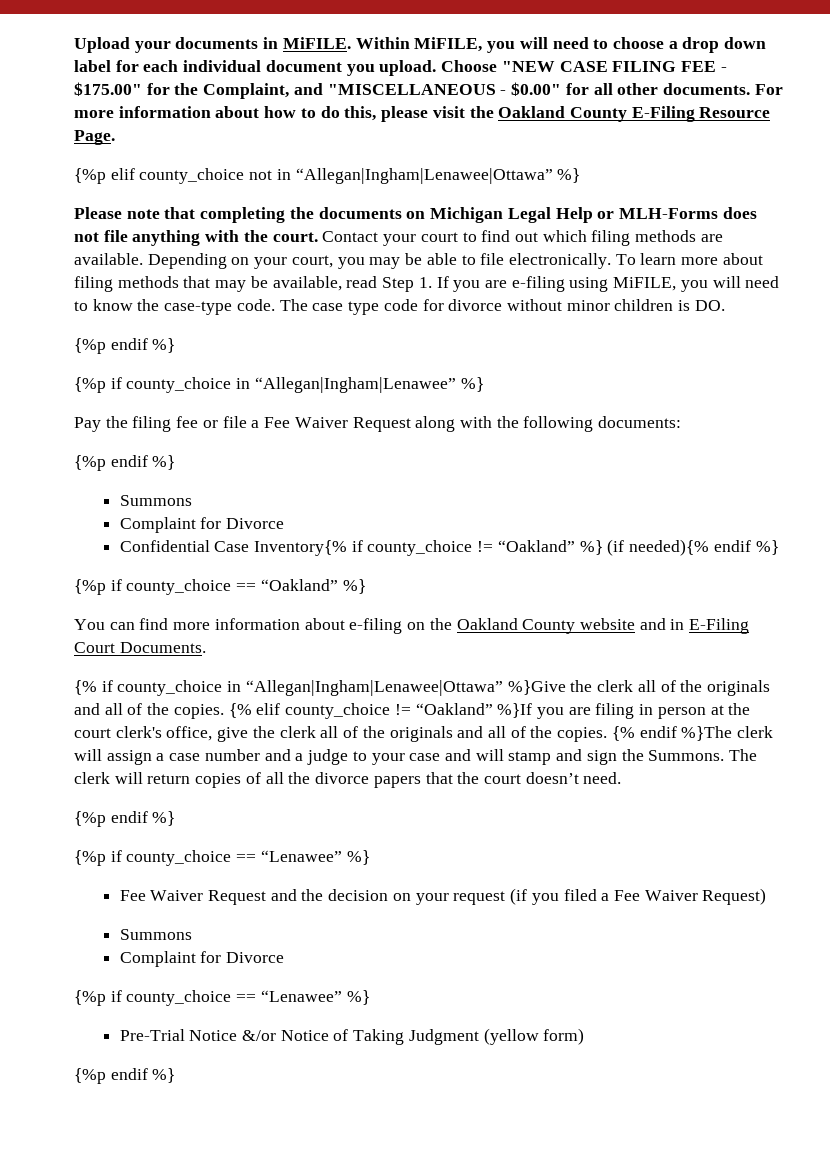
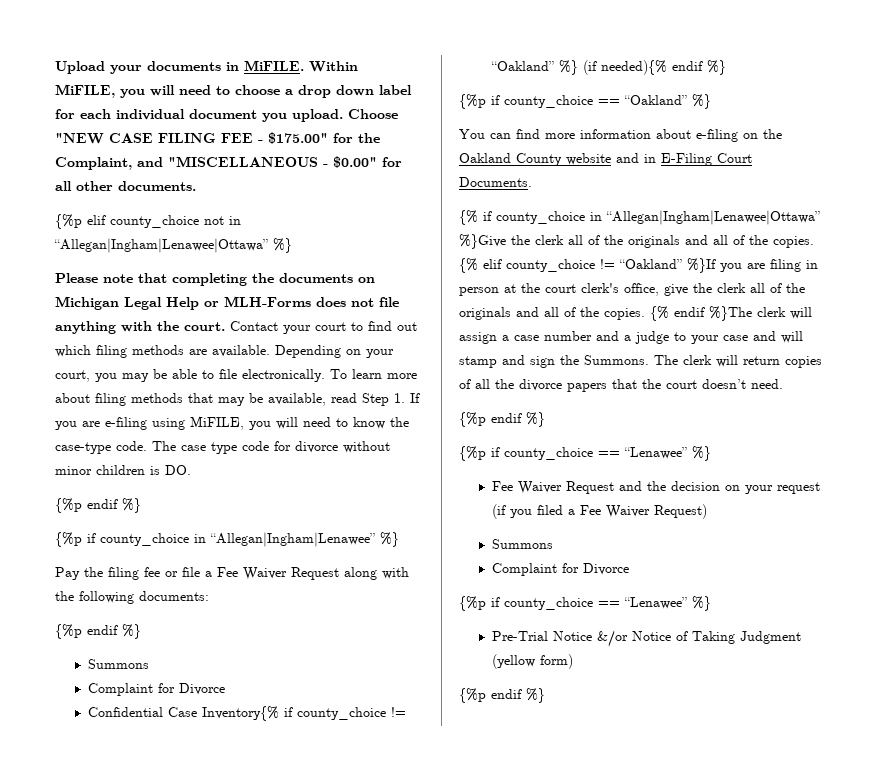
[754,84,783,95] [74,106,771,122] [74,130,115,145] For more information about how to do this, please visit the Oakland County E-Filing Resource Page. -> (196, 186) none

